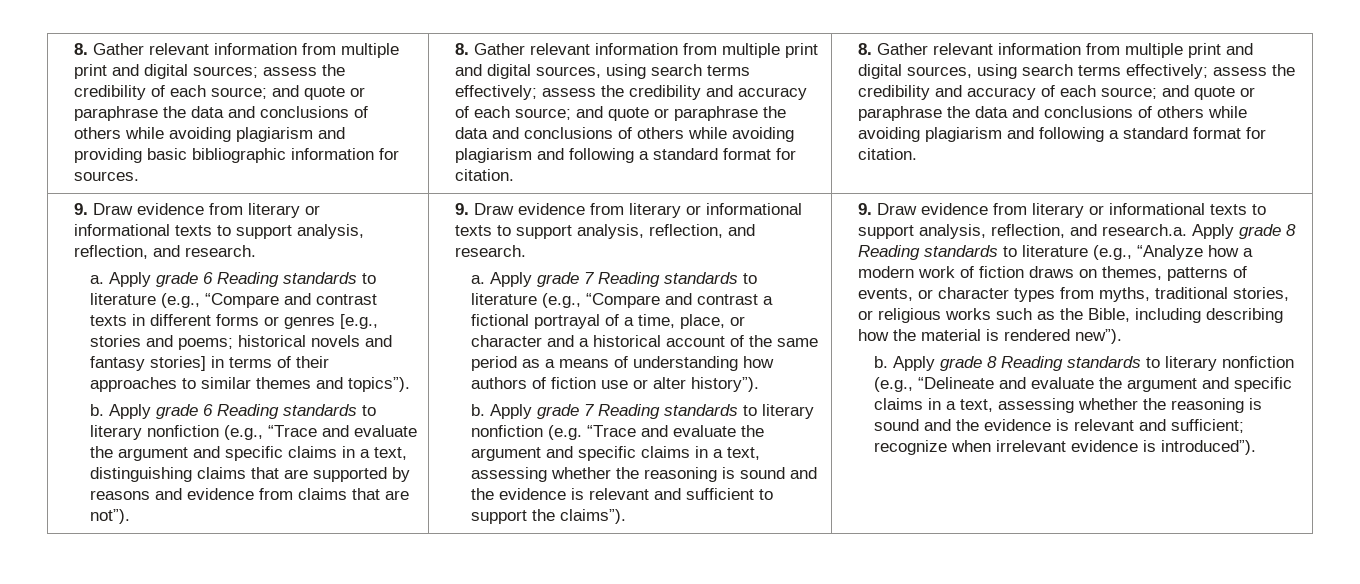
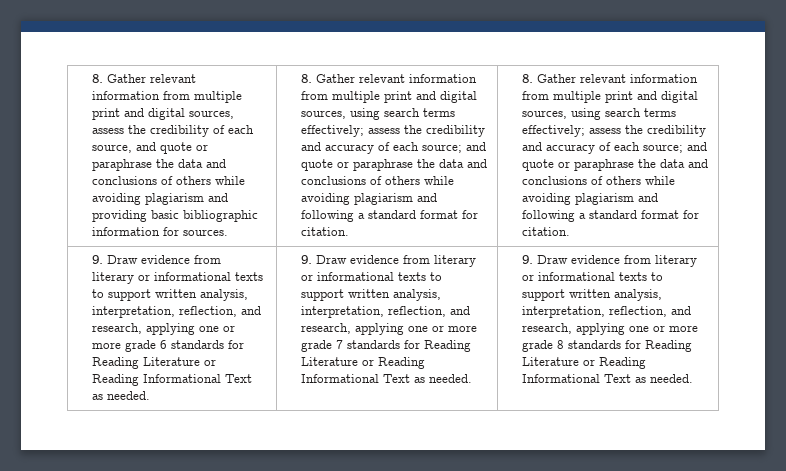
[74,43,400,58] [74,64,259,79] 8. Gather relevant information from multiple print and digital sources; -> [92,74,197,83] [92,91,243,103] [92,108,235,120] 8. Gather relevant information from multiple print and digital sources,
[211,87,268,99] source; -> [92,144,133,153] source,
[297,224,365,239] [74,245,257,259] [90,272,377,287] [90,293,378,308] [90,314,379,329] [90,335,393,350] [90,356,330,371] [90,377,411,392] [90,404,377,419] [90,425,418,440] [90,446,408,461] [90,467,411,482] [90,488,410,500] [90,509,131,524] analysis, reflection, and research. // a. Apply grade 6 Reading standards to literature (e.g., “Compare and contrast texts in different forms or genres [e.g., stories and poems; historical novels and fantasy stories] in terms of their approaches to similar themes and topics”). // b. Apply grade 6 Reading standards to literary nonfiction (e.g., “Trace and evaluate the argument and specific claims in a text, distinguishing claims that are supported by reasons and evidence from claims that are not”). -> [155,289,249,301] [92,306,262,318] [92,323,236,335] [92,340,245,352] [92,357,217,369] [92,374,253,386] [92,391,151,400] written analysis, interpretation, reflection, and research, applying one or more grade 6 standards for Reading Literature or Reading Informational Text as needed.
[577,224,756,239] [455,245,527,257] [471,272,758,287] [471,293,774,308] [471,314,746,329] [471,335,819,347] [471,356,775,371] [471,377,760,392] [471,404,815,419] [471,425,765,440] [471,446,761,461] [471,467,818,482] [471,488,774,500] [471,509,627,524] analysis, reflection, and research. // a. Apply grade 7 Reading standards to literature (e.g., “Compare and contrast a fictional portrayal of a time, place, or character and a historical account of the same period as a means of understanding how authors of fiction use or alter history”). // b. Apply grade 7 Reading standards to literary nonfiction (e.g. “Trace and evaluate the argument and specific claims in a text, assessing whether the reasoning is sound and the evidence is relevant and sufficient to support the claims”). -> [348,289,442,301] [301,306,471,318] [301,323,478,335] [301,340,472,352] [301,357,426,369] [301,374,473,383] written analysis, interpretation, reflection, and research, applying one or more grade 7 standards for Reading Literature or Reading Informational Text as needed.
[919,224,1297,239] [858,245,1254,260] [858,266,1248,281] [858,287,1290,302] [858,308,1284,323] [858,329,1123,344] [874,356,1295,371] [874,377,1293,392] [874,398,1263,413] [874,419,1245,433] [874,440,1257,455] analysis, reflection, and research.a. Apply grade 8 Reading standards to literature (e.g., “Analyze how a modern work of fiction draws on themes, patterns of events, or character types from myths, traditional stories, or religious works such as the Bible, including describing how the material is rendered new”). // b. Apply grade 8 Reading standards to literary nonfiction (e.g., “Delineate and evaluate the argument and specific claims in a text, assessing whether the reasoning is sound and the evidence is relevant and sufficient; recognize when irrelevant evidence is introduced”). -> [569,289,663,301] [522,306,692,318] [522,323,699,335] [522,340,693,352] [522,357,647,369] [522,374,694,383] written analysis, interpretation, reflection, and research, applying one or more grade 8 standards for Reading Literature or Reading Informational Text as needed.

